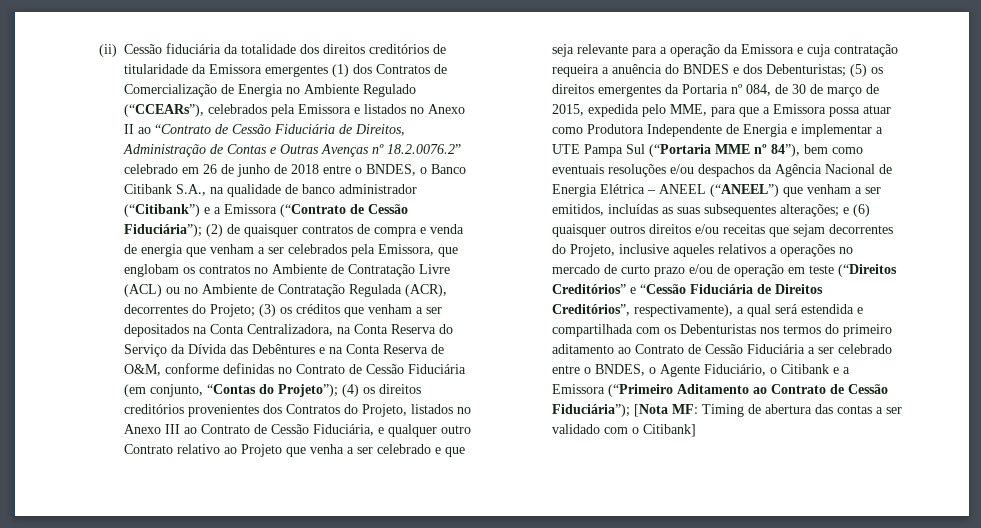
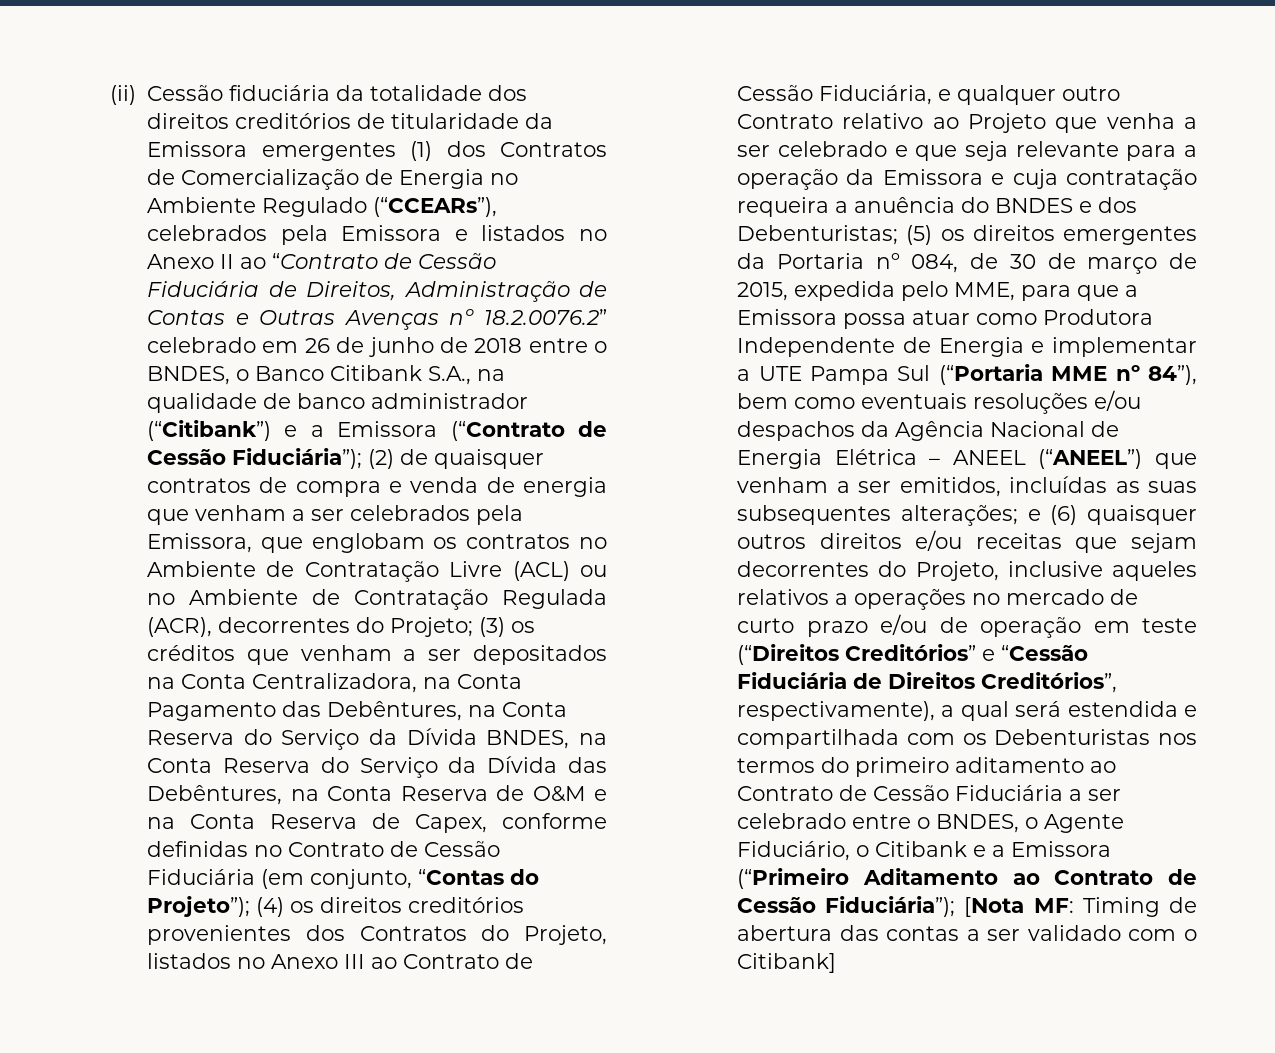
(388, 329) none -> [147,701,568,721] [147,728,607,750] [147,758,213,773] Pagamento das Debêntures, na Conta Reserva do Serviço da Dívida BNDES, na Conta
[251,344,315,354] Debêntures -> [147,785,586,805] Debêntures, na Conta Reserva de O&M
[123,364,161,376] O&M, -> [415,814,488,833] Capex,

